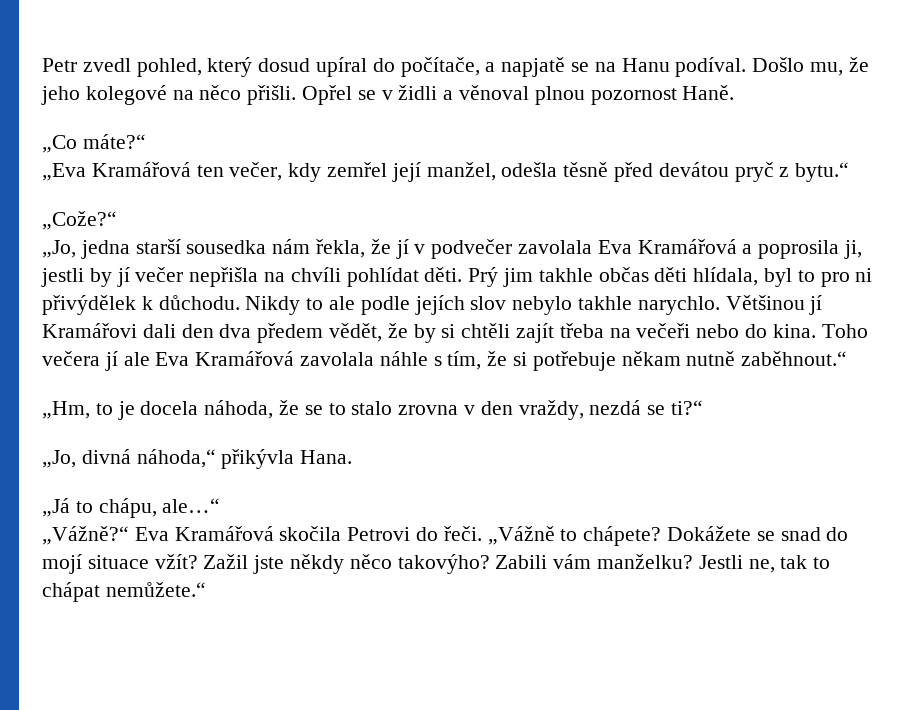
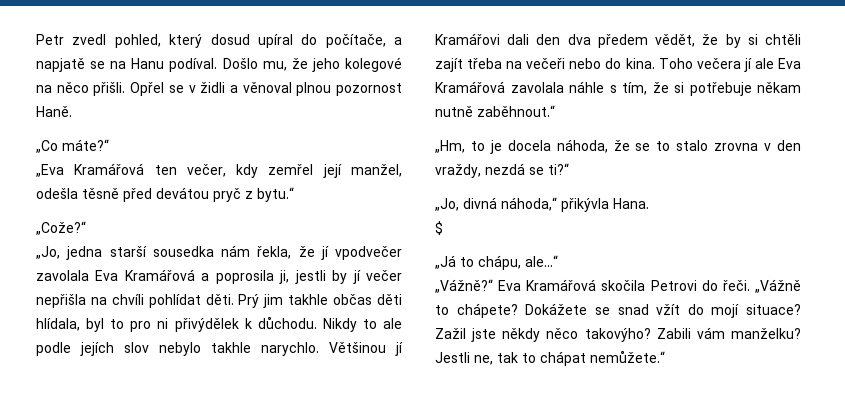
[414,239,513,259] v podvečer -> [335,246,402,260] vpodvečer
(353, 457) none -> [435,221,443,235] // $
(821, 534) none -> [656,304,681,315] vžít
[87,554,198,569] situace vžít? -> [746,304,801,315] situace?

